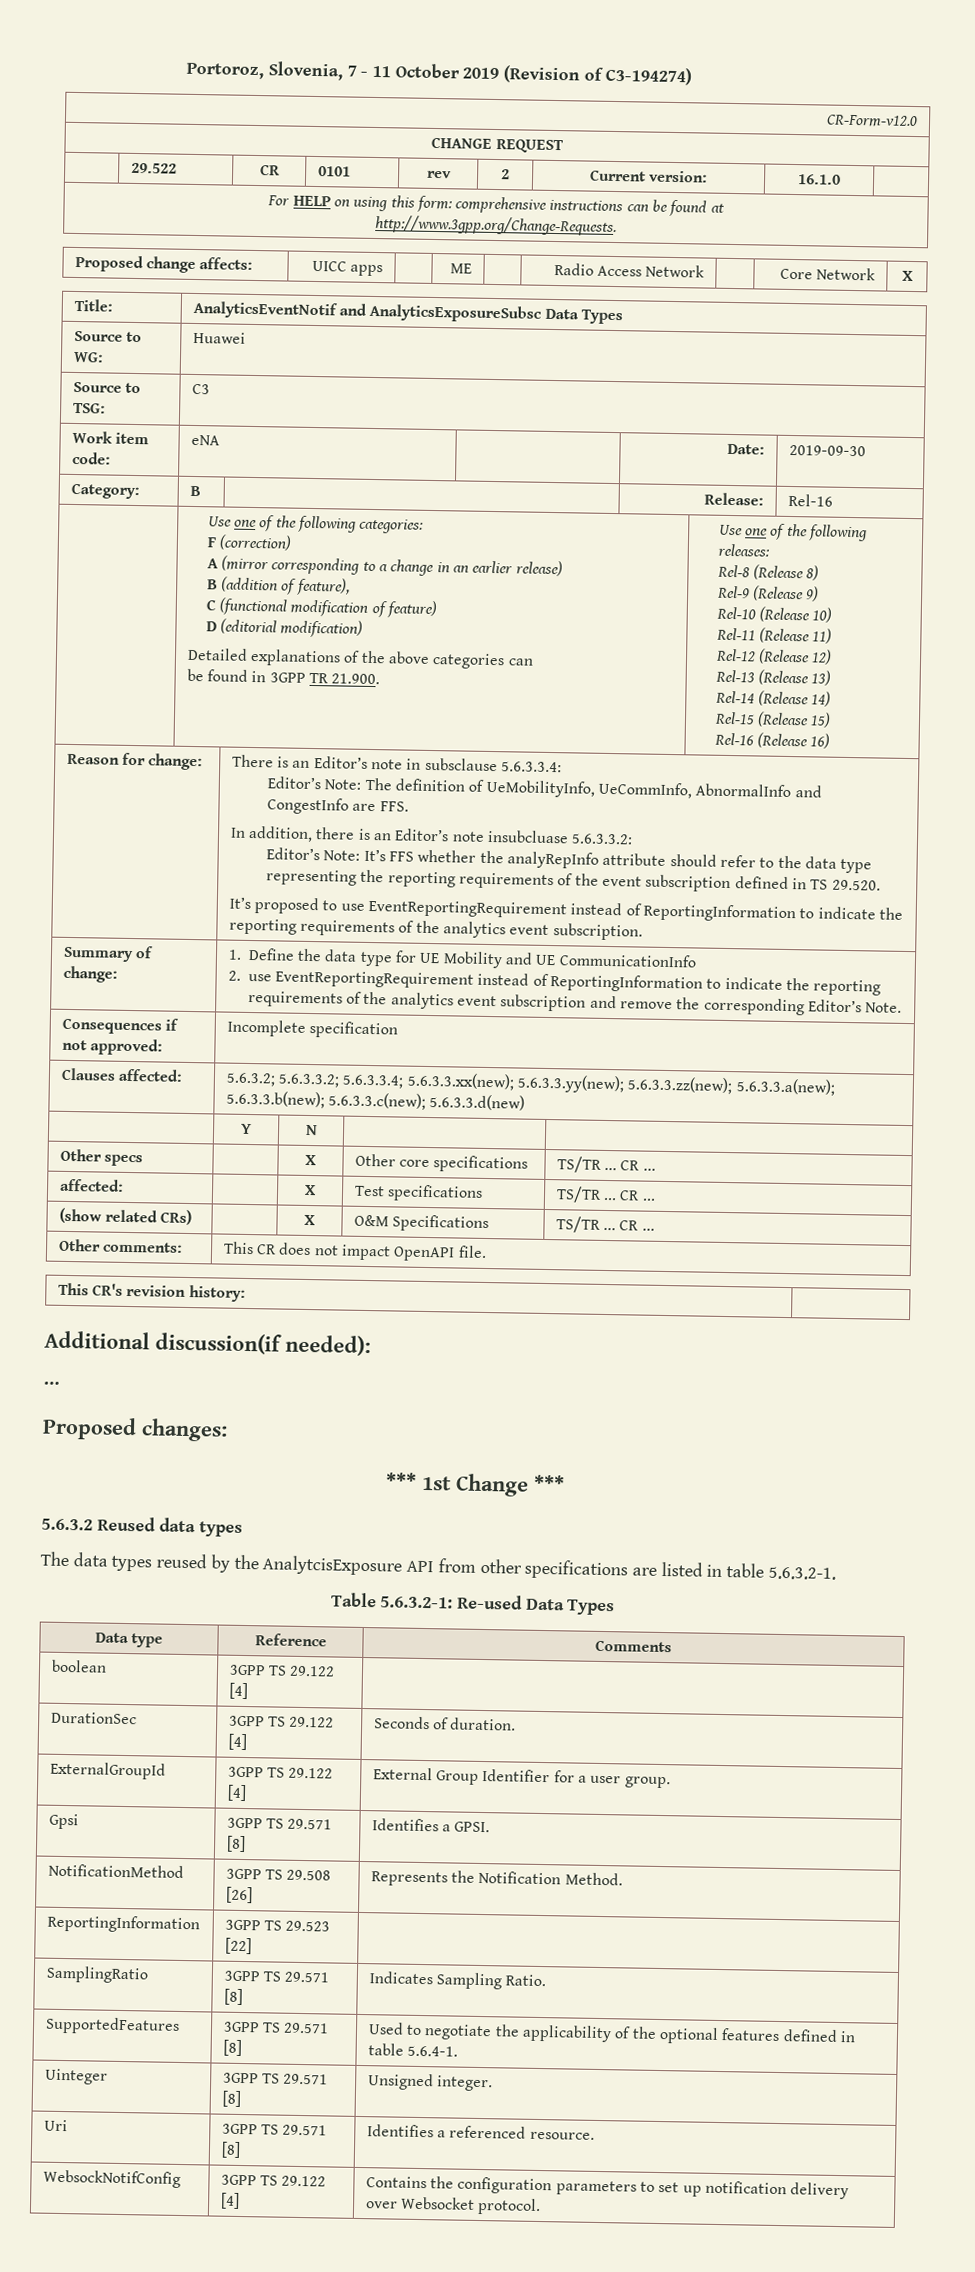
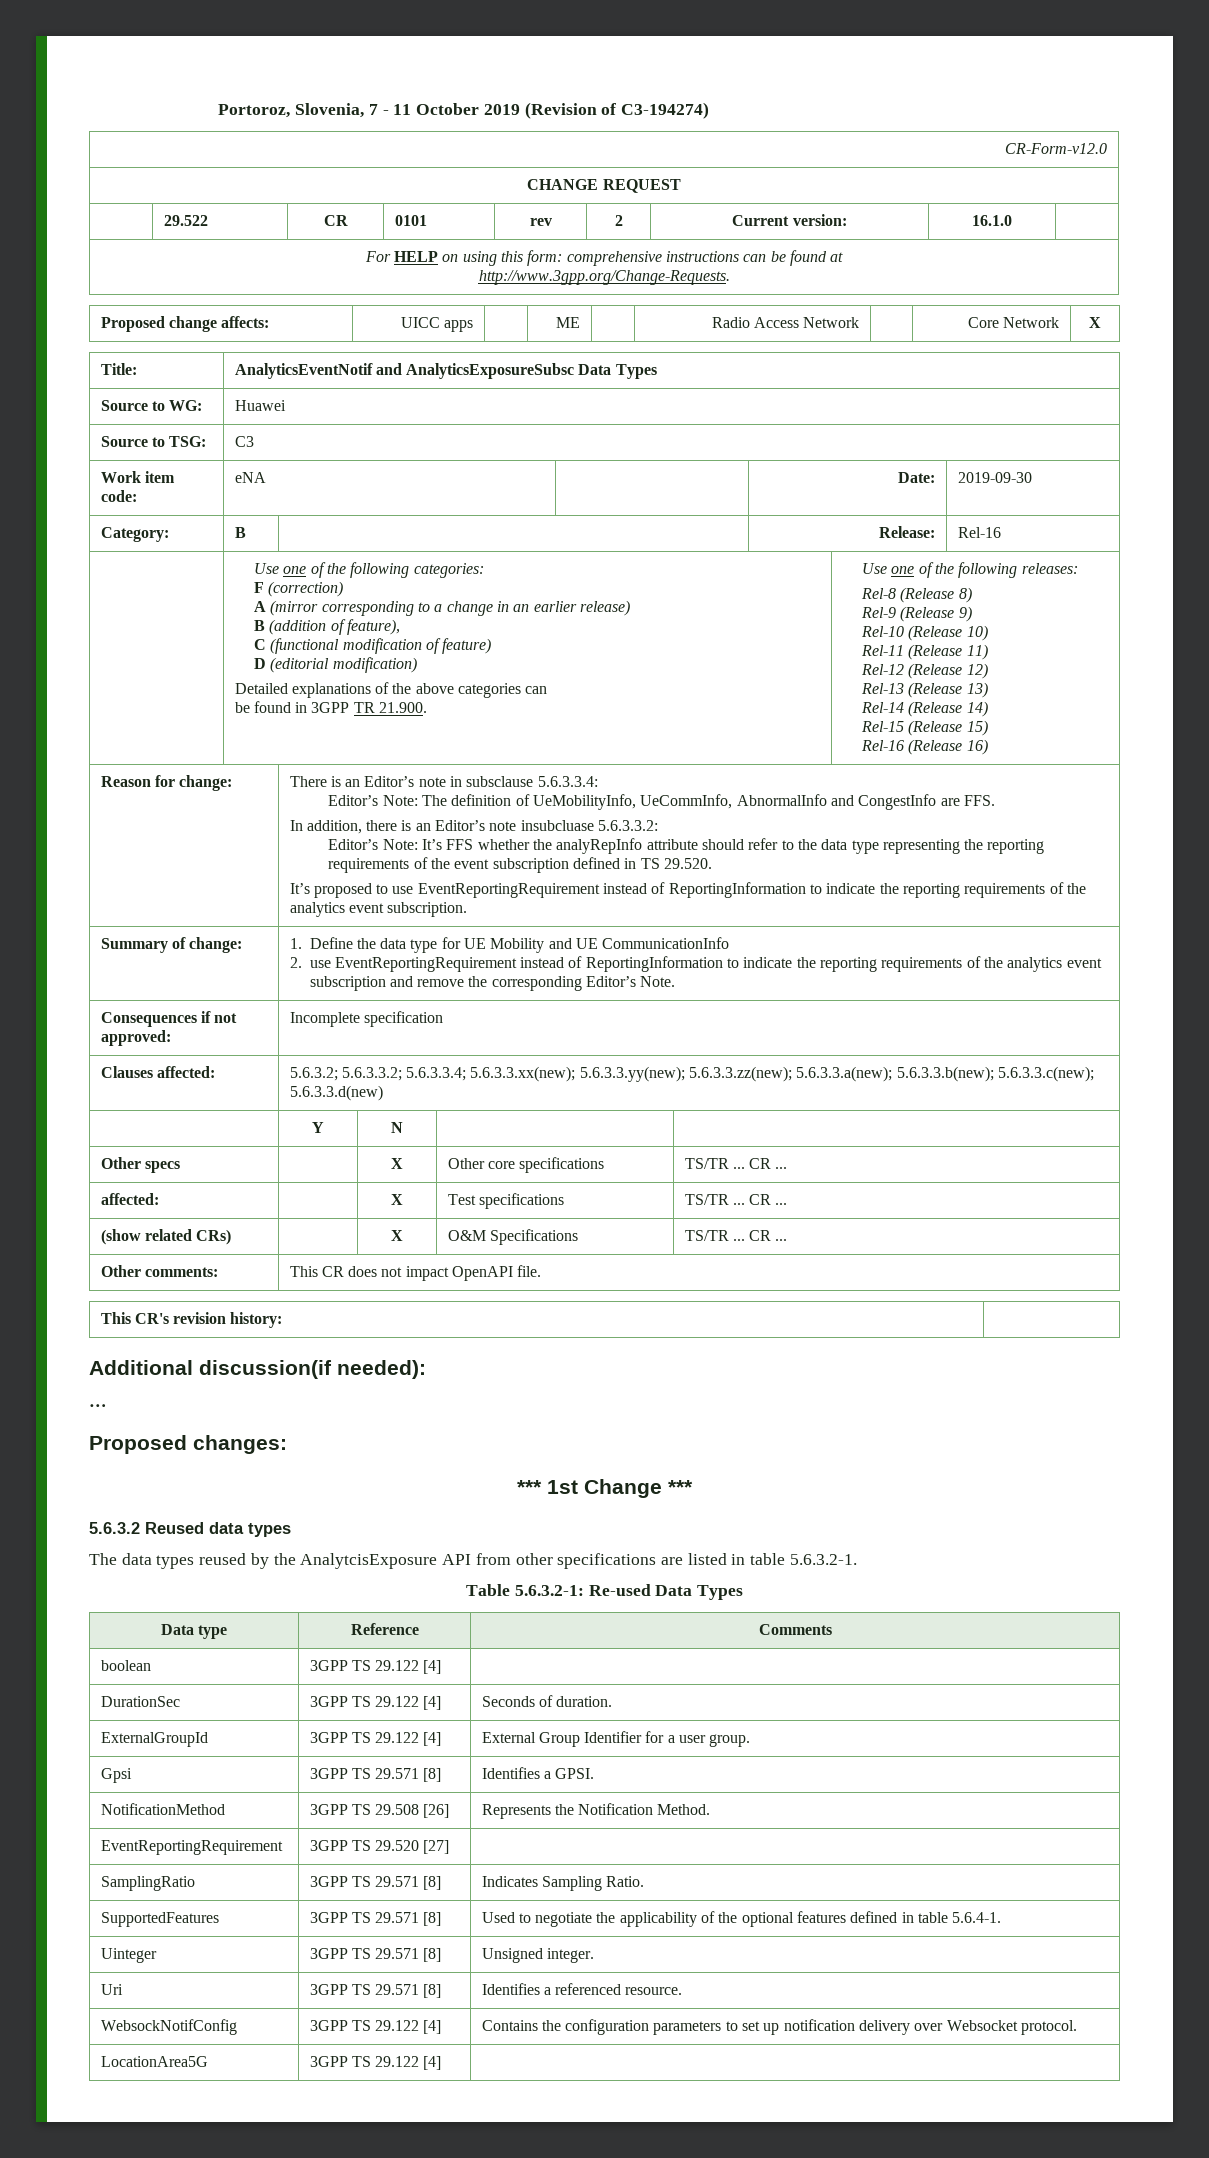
[46,1914,200,1934] [224,1919,331,1932] [224,1937,252,1955] ReportingInformation | 3GPP TS 29.523 [22] -> [100,1840,283,1855] [309,1840,450,1854] EventReportingRequirement | 3GPP TS 29.520 [27]
(542, 2206) none -> [100,2056,208,2067] [309,2056,442,2070] // LocationArea5G | 3GPP TS 29.122 [4] |

